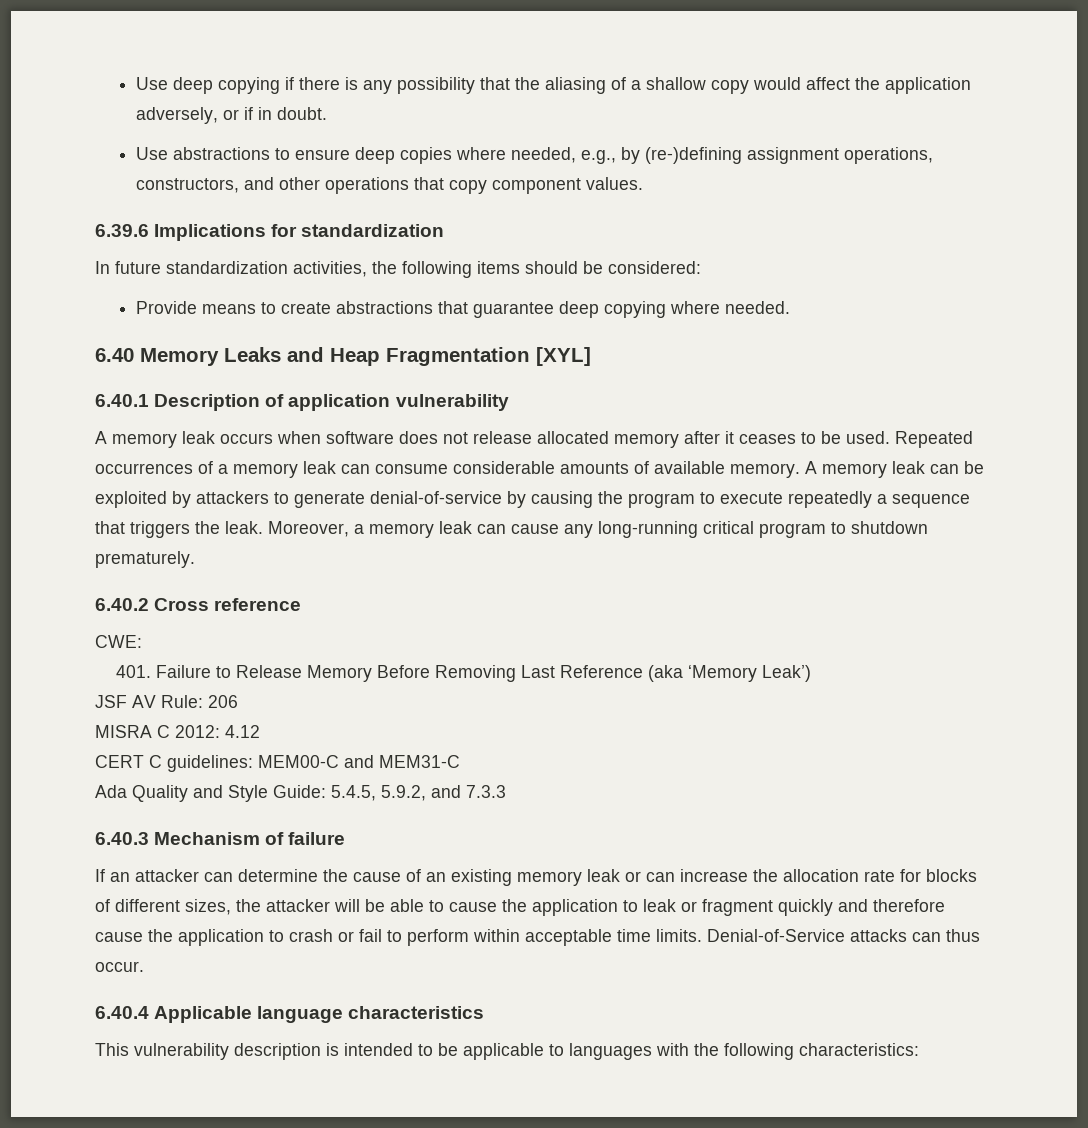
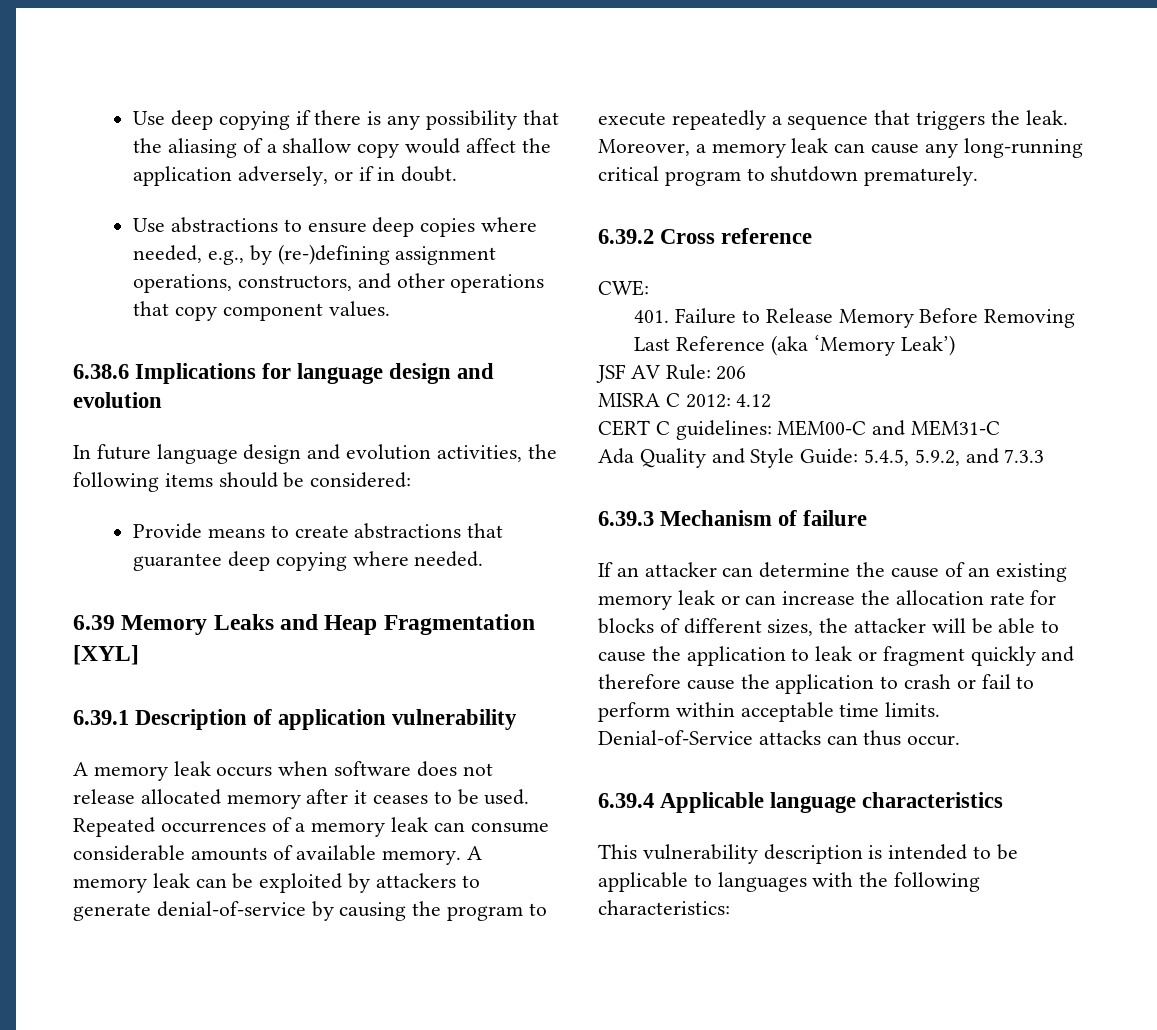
[95,224,149,237] 6.39.6 -> [73,364,129,379] 6.38.6
[301,224,445,237] [95,261,288,274] standardization // In future standardization -> [297,363,495,384] [73,392,162,408] [73,444,432,464] language design and evolution // In future language design and evolution
[95,348,134,362] 6.40 -> [73,615,115,630] 6.39
[95,394,149,407] 6.40.1 -> [73,710,129,725] 6.39.1
[95,598,149,611] 6.40.2 -> [598,229,654,244] 6.39.2
[95,832,149,845] 6.40.3 -> [598,511,654,526] 6.39.3
[95,1006,149,1019] 6.40.4 -> [598,793,654,808] 6.39.4

